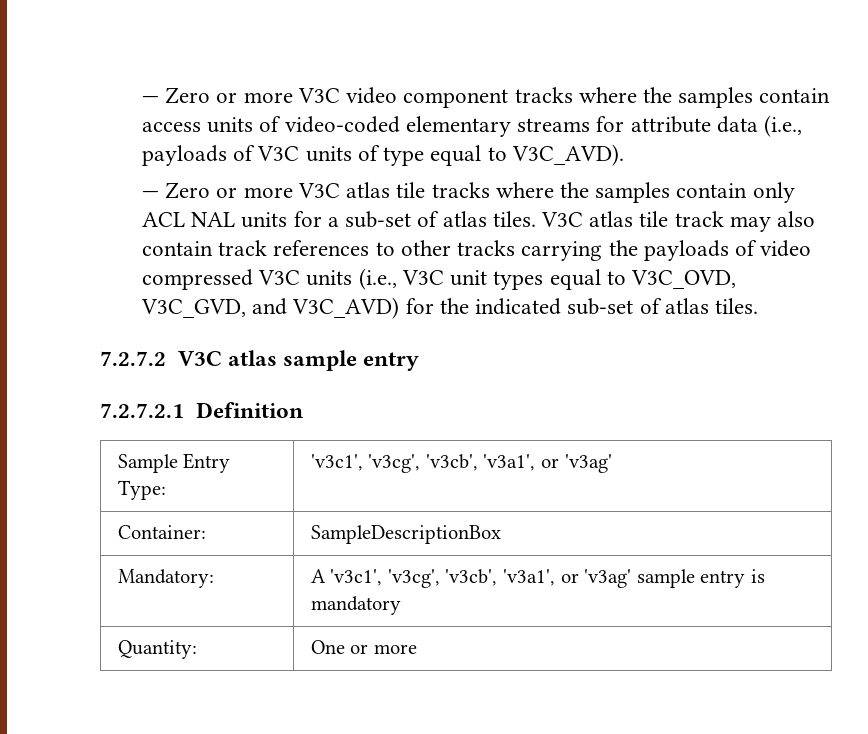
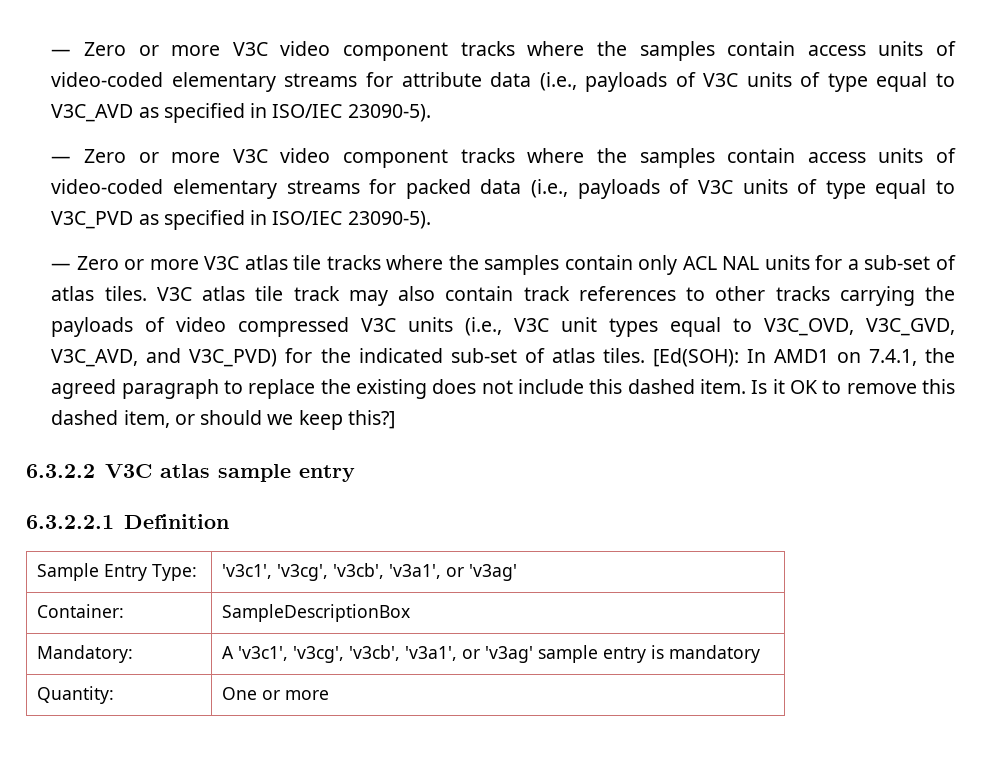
[511,144,624,166] V3C_AVD). -> [51,103,431,123] [51,148,956,168] [51,179,955,199] [51,210,431,230] V3C_AVD as specified in ISO/IEC 23090-5). // — Zero or more V3C video component tracks where the samples contain access units of video-coded elementary streams for packed data (i.e., payloads of V3C units of type equal to V3C_PVD as specified in ISO/IEC 23090-5).
[252,297,400,319] and V3C_AVD) -> [51,348,278,367] V3C_AVD, and V3C_PVD)
[100,351,166,366] // 7.2.7.2 -> [652,348,955,367] [51,379,955,399] [51,410,395,430] [26,464,95,478] [Ed(SOH): In AMD1 on 7.4.1, the agreed paragraph to replace the existing does not include this dashed item. Is it OK to remove this dashed item, or should we keep this?] // 6.3.2.2
[100,403,184,418] 7.2.7.2.1 -> [26,515,114,529] 6.3.2.2.1

